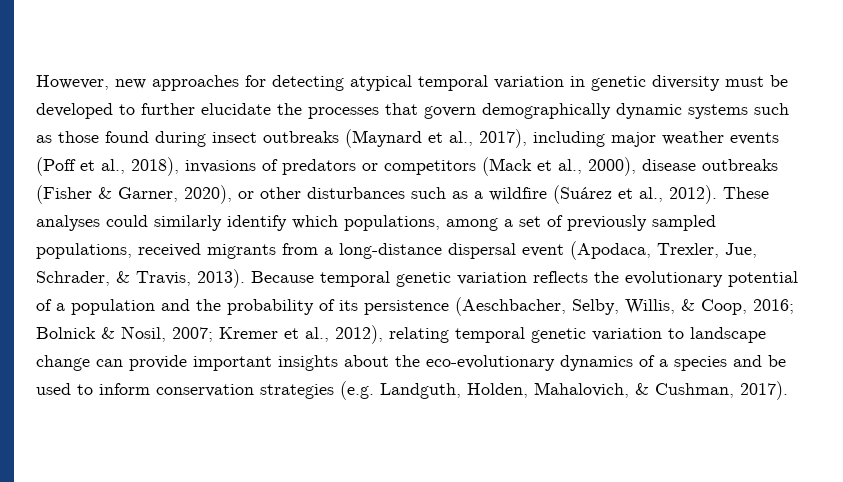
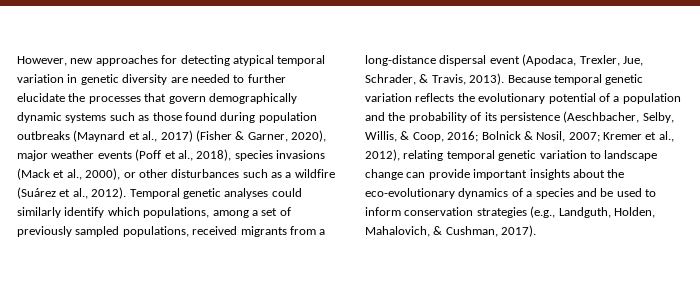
[725,75,788,87] [36,103,113,119] must be developed -> [170,74,230,83] are needed
[212,132,257,143] insect -> [258,112,317,123] population
[479,129,605,148] 2017), including -> [160,130,326,142] 2017) (Fisher & Garner, 2020),
[185,157,778,176] [36,185,232,204] invasions of predators or competitors (Mack et al., 2000), disease outbreaks (Fisher & Garner, 2020), -> [234,150,325,161] [17,168,121,180] species invasions (Mack et al., 2000),
[723,187,769,199] These -> [129,188,221,199] Temporal genetic
[340,381,374,400] (e.g. -> [530,206,556,218] (e.g.,

